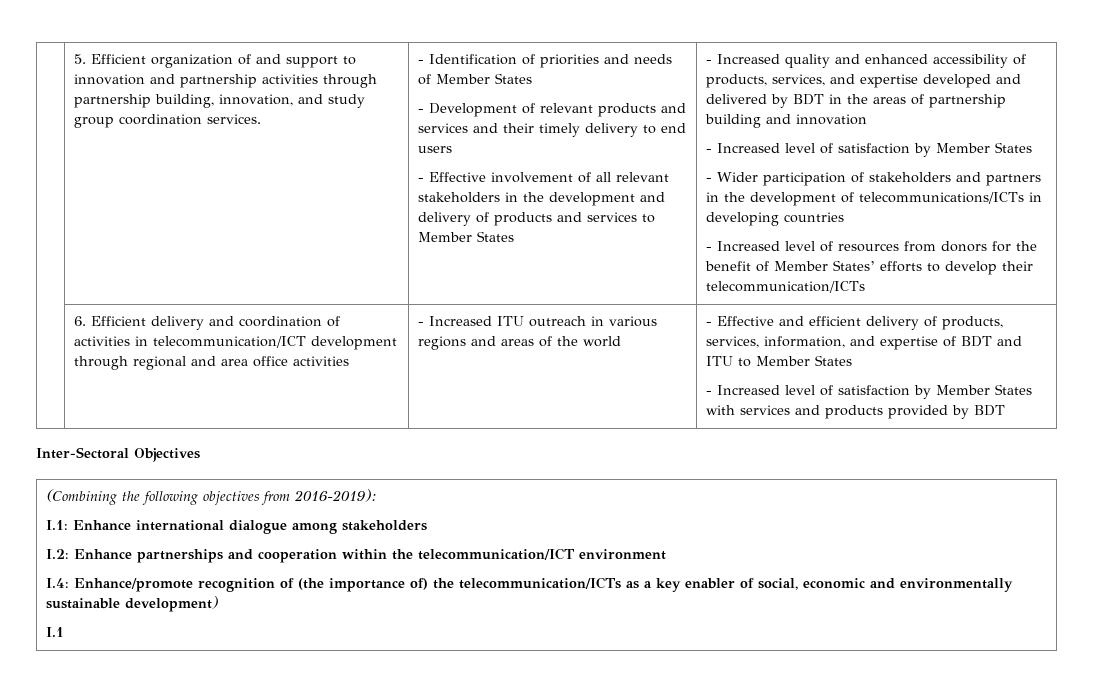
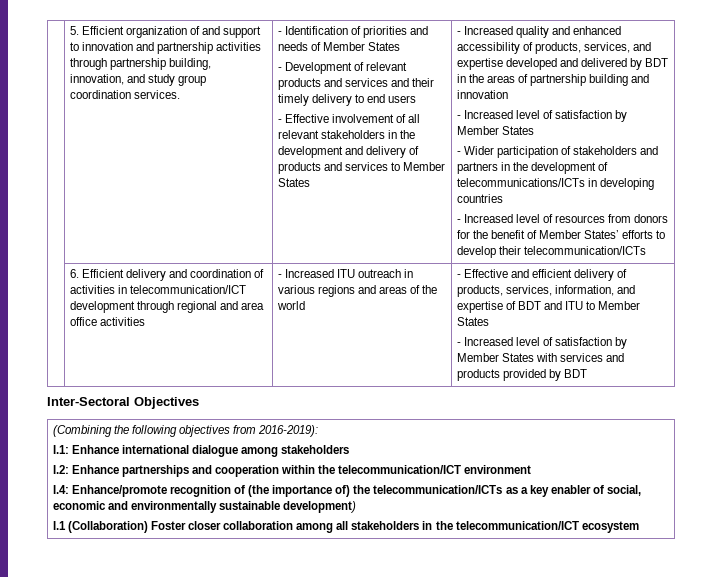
(65, 632) none -> [67,521,639,533] (Collaboration) Foster closer collaboration among all stakeholders in the telecommunication/ICT ecosystem

